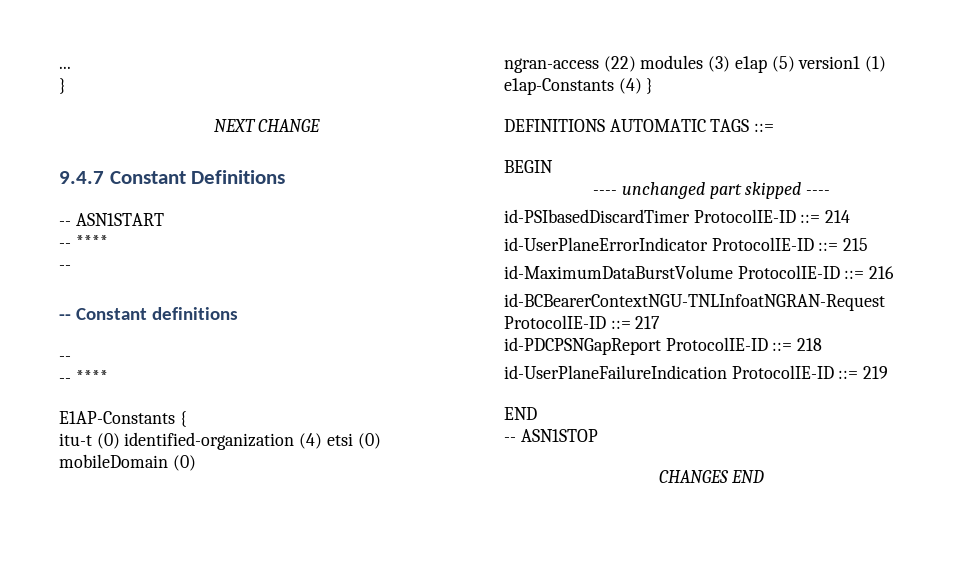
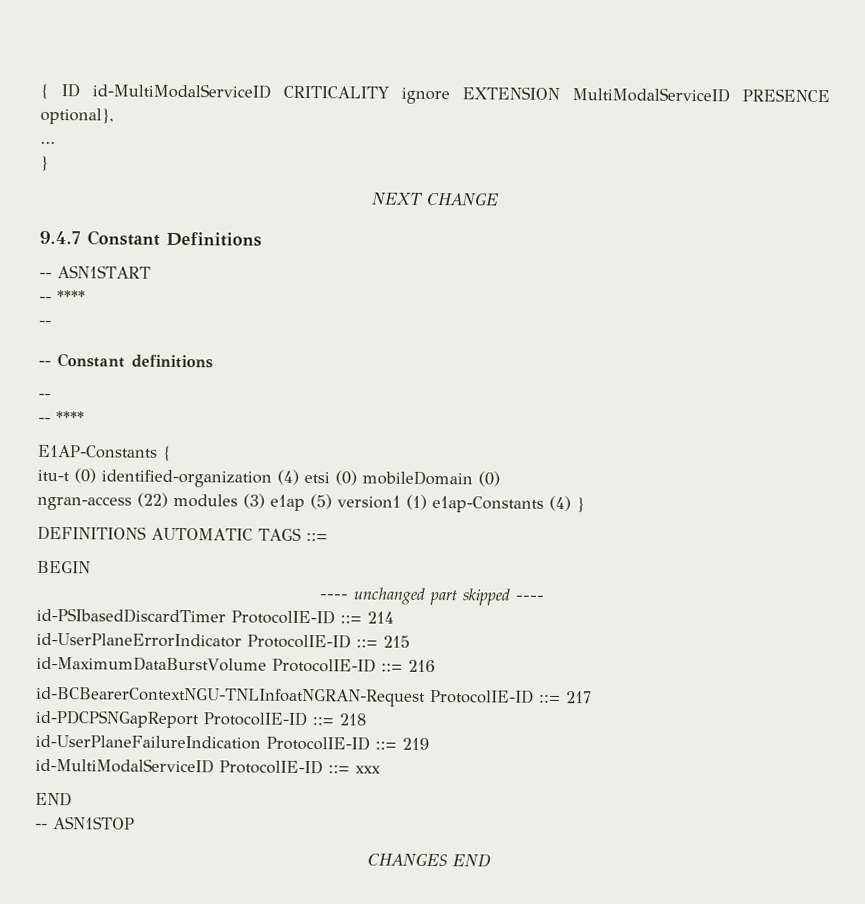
(59, 67) none -> [40,83,830,105] [40,107,114,125] { ID id-MultiModalServiceID CRITICALITY ignore EXTENSION MultiModalServiceID PRESENCE optional}, //
(889, 372) none -> [35,757,381,775] // id-MultiModalServiceID ProtocolIE-ID ::= xxx

